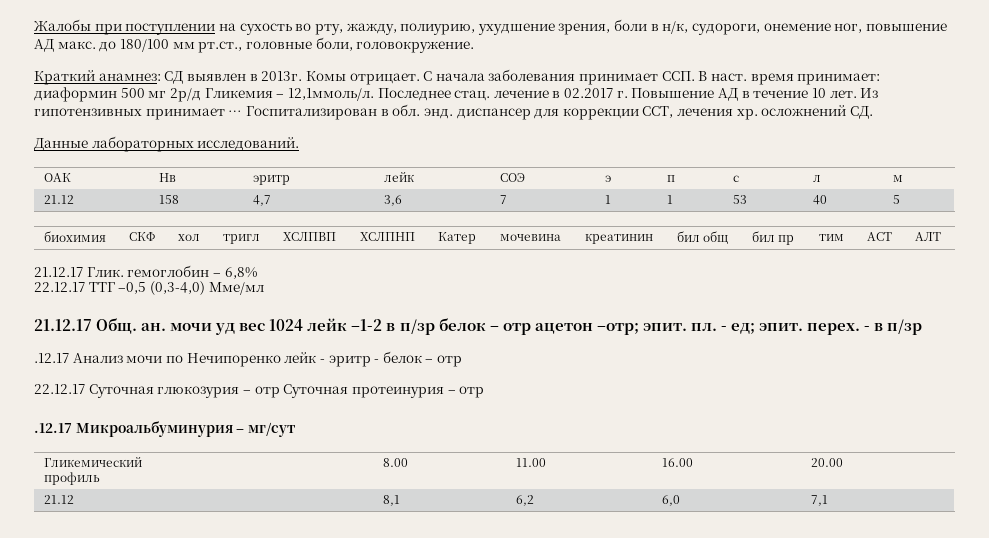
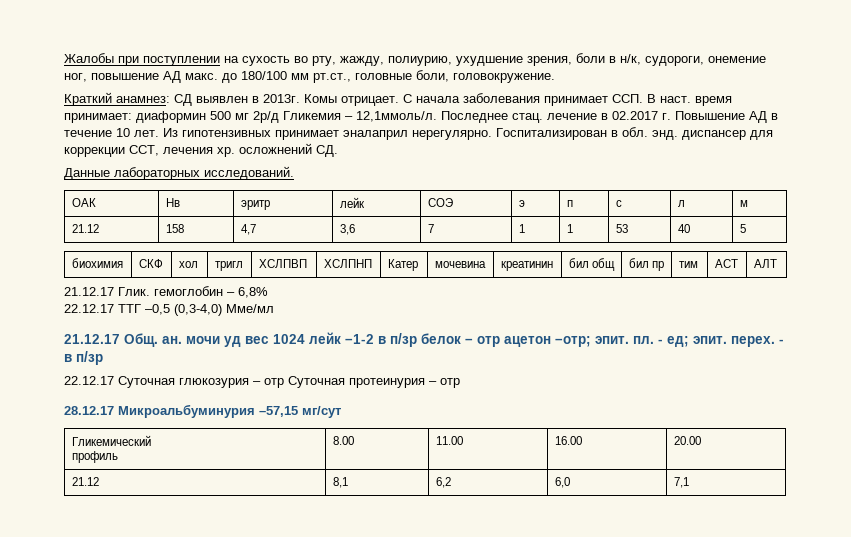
[228,110,243,116] … -> [343,130,492,140] эналаприл нерегулярно.
[34,351,463,367] // .12.17 Анализ мочи по Нечипоренко лейк - эритр - белок – отр -> (103, 358) none
[34,421,245,437] .12.17 Микроальбуминурия – -> [64,404,298,418] 28.12.17 Микроальбуминурия –57,15

